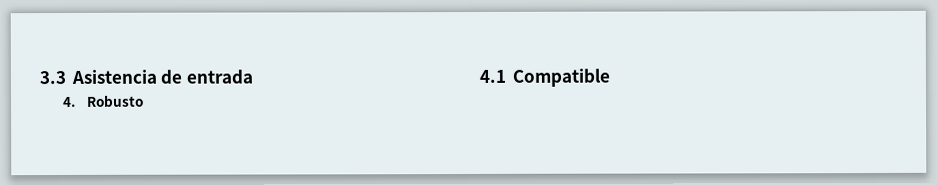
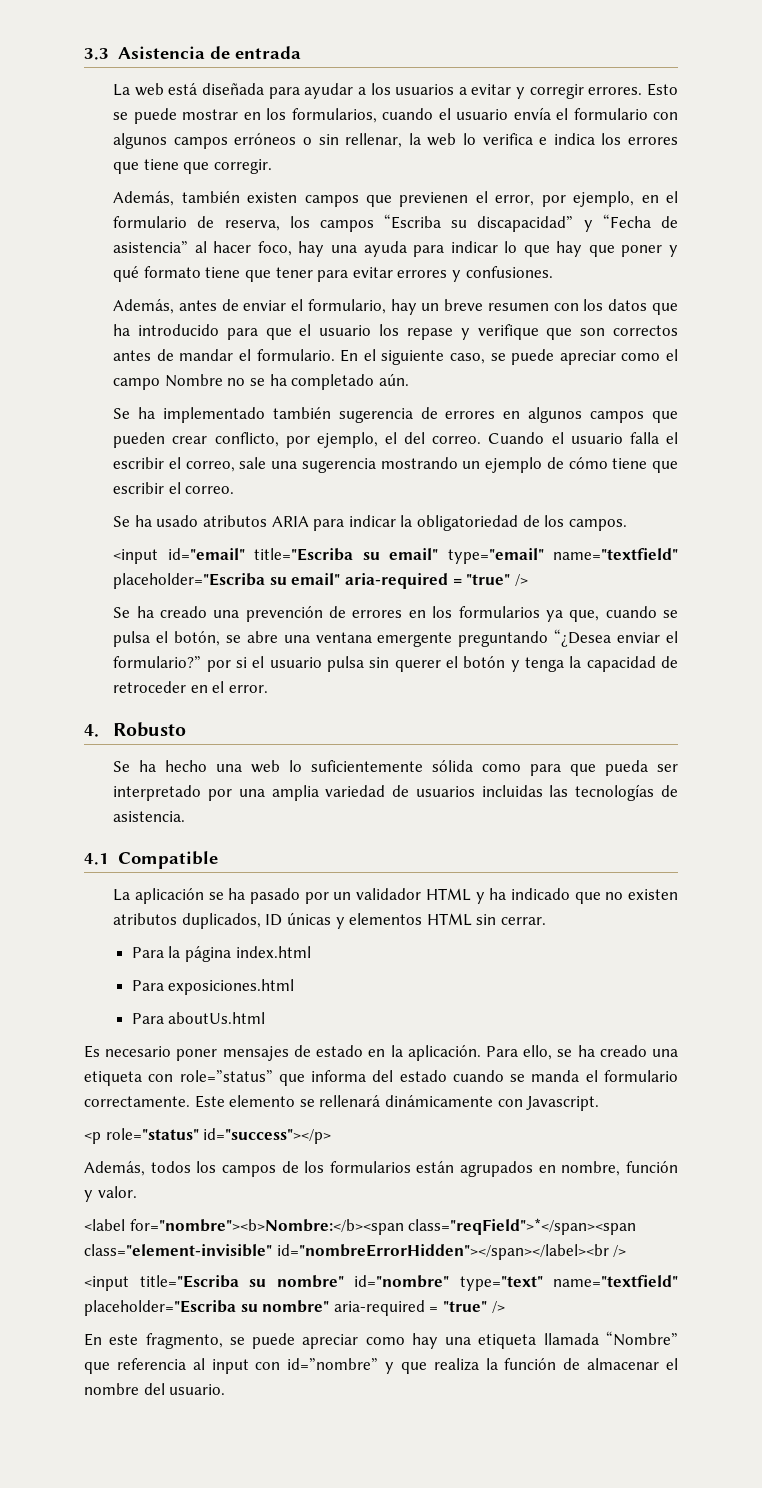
[63,94,144,107] [479,68,610,87] 4. Robusto // 4.1 Compatible -> [113,83,679,99] [113,107,679,124] [113,133,678,149] [113,159,272,174] [113,191,679,207] [113,214,678,232] [113,241,678,257] [113,266,553,282] [113,299,679,315] [113,324,678,340] [113,349,678,365] [113,373,409,390] [113,407,678,423] [113,432,678,448] [113,457,678,473] [113,482,235,494] [113,515,627,531] [113,548,678,564] [113,573,528,589] [113,606,678,622] [113,629,679,647] [113,656,678,672] [113,681,268,693] [84,722,187,737] [113,760,678,776] [113,784,678,801] [113,811,186,822] [84,851,218,869] [113,888,678,904] [113,912,546,929] [131,946,311,962] [131,979,295,995] [131,1012,266,1024] [84,1045,678,1061] [84,1070,678,1086] [84,1095,600,1111] [84,1128,332,1144] [84,1161,678,1177] [84,1186,137,1202] [84,1218,637,1235] [84,1244,627,1260] [84,1275,678,1291] [84,1300,505,1316] [84,1331,678,1349] [84,1358,678,1374] [84,1383,226,1395] La web está diseñada para ayudar a los usuarios a evitar y corregir errores. Esto se puede mostrar en los formularios, cuando el usuario envía el formulario con algunos campos erróneos o sin rellenar, la web lo verifica e indica los errores que tiene que corregir. // Además, también existen campos que previenen el error, por ejemplo, en el formulario de reserva, los campos “Escriba su discapacidad” y “Fecha de asistencia” al hacer foco, hay una ayuda para indicar lo que hay que poner y qué formato tiene que tener para evitar errores y confusiones. // Además, antes de enviar el formulario, hay un breve resumen con los datos que ha introducido para que el usuario los repase y verifique que son correctos antes de mandar el formulario. En el siguiente caso, se puede apreciar como el campo Nombre no se ha completado aún. // Se ha implementado también sugerencia de errores en algunos campos que pueden crear conflicto, por ejemplo, el del correo. Cuando el usuario falla el escribir el correo, sale una sugerencia mostrando un ejemplo de cómo tiene que escribir el correo. // Se ha usado atributos ARIA para indicar la obligatoriedad de los campos. // <input id="email" title="Escriba su email" type="email" name="textfield" placeholder="Escriba su email" aria-required = "true" /> // Se ha creado una prevención de errores en los formularios ya que, cuando se pulsa el botón, se abre una ventana emergente preguntando “¿Desea enviar el formulario?” por si el usuario pulsa sin querer el botón y tenga la capacidad de retroceder en el error. // 4. Robusto // Se ha hecho una web lo suficientemente sólida como para que pueda ser interpretado por una amplia variedad de usuarios incluidas las tecnologías de asistencia. // 4.1 Compatible // La aplicación se ha pasado por un validador HTML y ha indicado que no existen atributos duplicados, ID únicas y elementos HTML sin cerrar. // Para la página index.html // Para exposiciones.html // Para aboutUs.html // Es necesario poner mensajes de estado en la aplicación. Para ello, se ha creado una etiqueta con role=”status” que informa del estado cuando se manda el formulario correctamente. Este elemento se rellenará dinámicamente con Javascript. // <p role="status" id="success"></p> // Además, todos los campos de los formularios están agrupados en nombre, función y valor. // <label for="nombre"><b>Nombre:</b><span class="reqField">*</span><span class="element-invisible" id="nombreErrorHidden"></span></label><br /> // <input title="Escriba su nombre" id="nombre" type="text" name="textfield" placeholder="Escriba su nombre" aria-required = "true" /> // En este fragmento, se puede apreciar como hay una etiqueta llamada “Nombre” que referencia al input con id=”nombre” y que realiza la función de almacenar el nombre del usuario.

